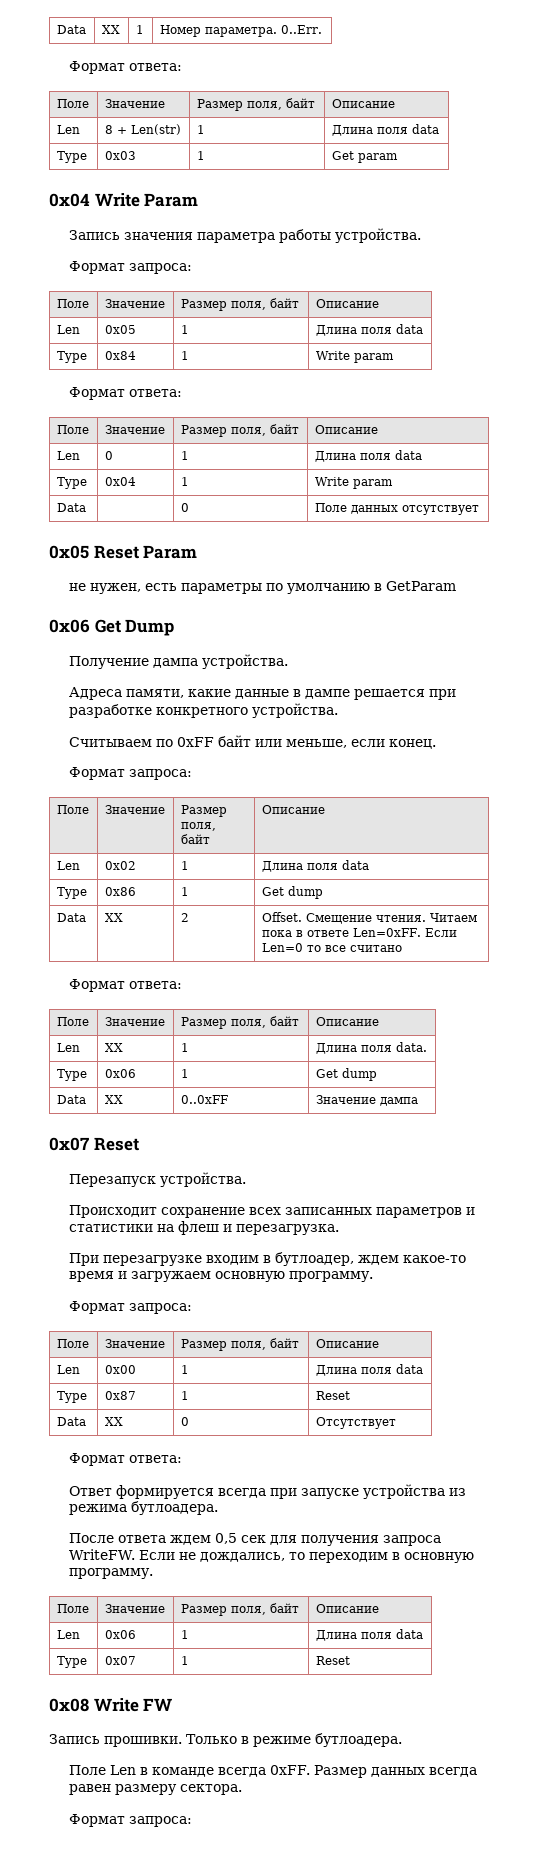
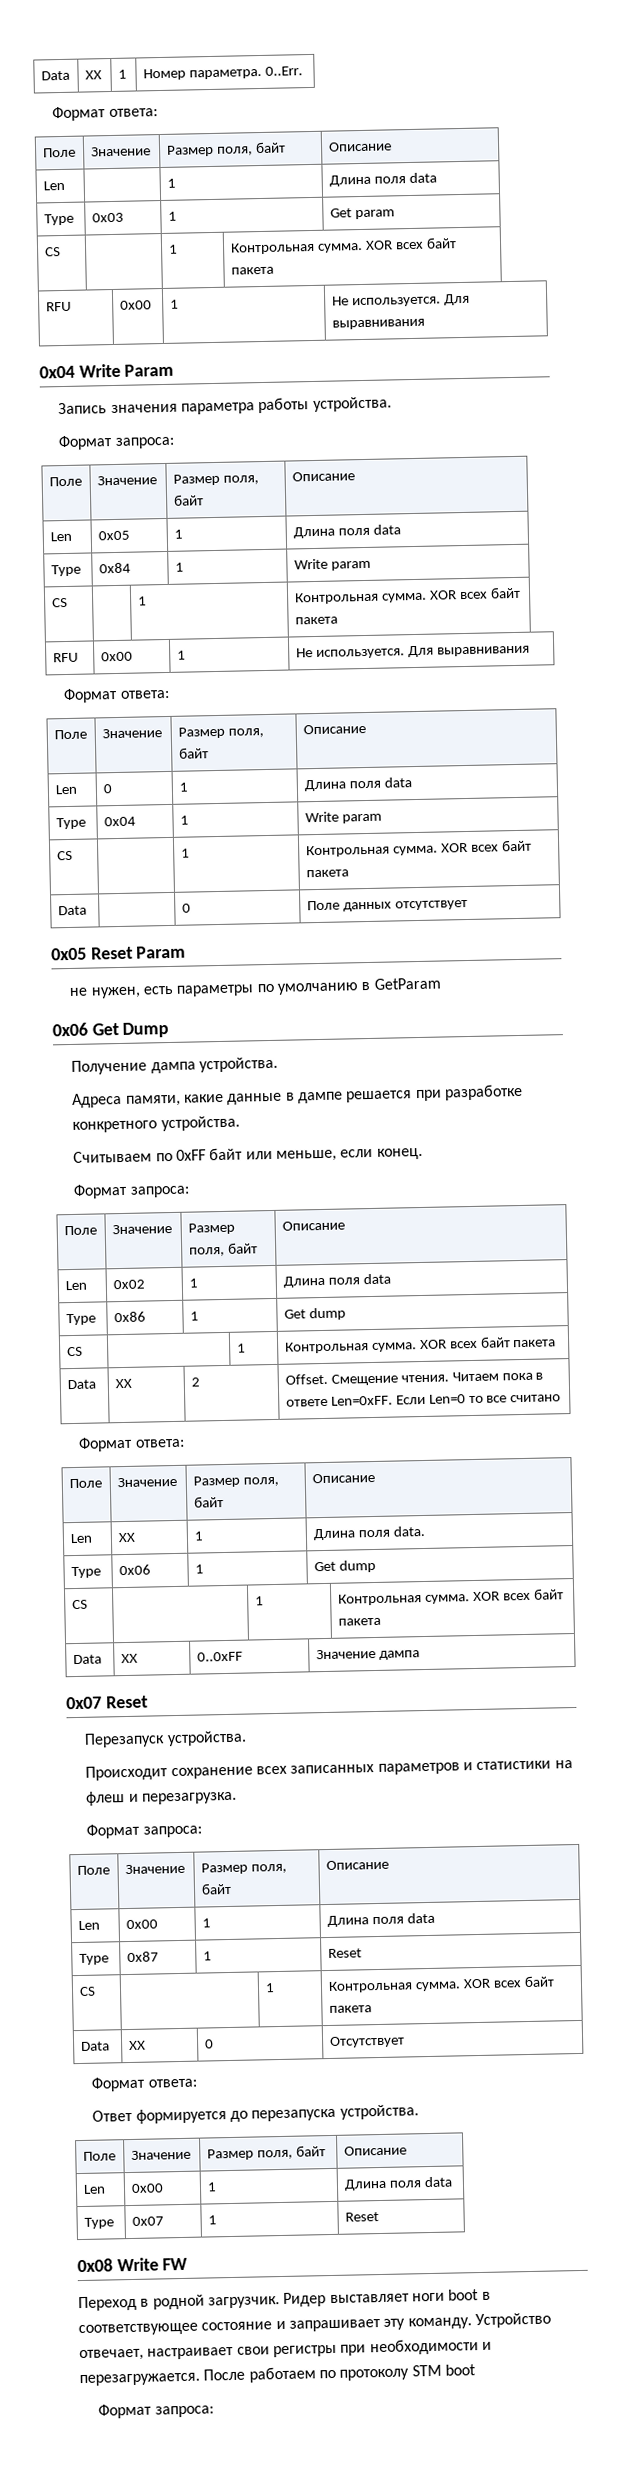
[104,124,181,135] 8 + Len(str) -> (65, 185) none
(398, 158) none -> [44,247,61,257] [167,244,178,254] [229,237,457,255] [230,266,274,275] [45,301,72,312] [119,300,152,310] [169,299,179,309] [331,293,470,308] [331,318,425,330] // CS | | 1 | Контрольная сумма. XOR всех байт пакета // RFU | 0x00 | 1 | Не используется. Для выравнивания
(394, 358) none -> [51,597,68,608] [137,596,147,606] [294,586,521,605] [294,616,338,625] [52,652,79,663] [100,651,133,662] [176,650,186,660] [295,645,530,659] // CS | | 1 | Контрольная сумма. XOR всех байт пакета // RFU | 0x00 | 1 | Не используется. Для выравнивания
(393, 484) none -> [56,850,73,861] [180,848,190,858] [305,839,532,858] [305,869,349,878] // CS | | 1 | Контрольная сумма. XOR всех байт пакета
(323, 892) none -> [66,1346,83,1357] [236,1343,246,1353] [284,1336,557,1354] // CS | | 1 | Контрольная сумма. XOR всех байт пакета
(377, 1074) none -> [71,1599,88,1610] [254,1596,264,1606] [337,1588,564,1606] [337,1617,381,1626] // CS | | 1 | Контрольная сумма. XOR всех байт пакета
[68,1252,466,1266] [68,1271,373,1282] // При перезагрузке входим в бутлоадер, ждем какое-то время и загружаем основную программу. -> (237, 1798) none
(350, 1395) none -> [78,1986,96,1997] [264,1983,275,1993] [327,1975,555,1994] [328,2005,372,2014] // CS | | 1 | Контрольная сумма. XOR всех байт пакета
[217,1484,466,1499] [68,1501,218,1515] [68,1533,441,1546] [68,1549,475,1563] [68,1568,153,1579] [56,1604,89,1613] [104,1604,165,1613] [180,1603,299,1616] [315,1604,379,1613] [56,1630,80,1639] [104,1630,136,1639] всегда при запуске устройства из режима бутлоадера. // После ответа ждем 0,5 сек для получения запроса WriteFW. Если не дождались, то переходим в основную программу. // Поле | Значение | Размер поля, байт | Описание // Len | 0x06 -> [229,2104,419,2123] [82,2151,116,2161] [130,2149,191,2161] [206,2145,326,2161] [343,2145,407,2156] [82,2184,106,2194] [130,2183,164,2194] до перезапуска устройства. // Поле | Значение | Размер поля, байт | Описание // Len | 0x00
[49,1733,402,1747] [68,1765,478,1778] [68,1784,242,1795] Запись прошивки. Только в режиме бутлоадера. // Поле Len в команде всегда 0xFF. Размер данных всегда равен размеру сектора. -> [78,2289,491,2312] [78,2312,551,2337] [79,2338,492,2362] [79,2364,476,2387] Переход в родной загрузчик. Ридер выставляет ноги boot в соответствующее состояние и запрашивает эту команду. Устройство отвечает, настраивает свои регистры при необходимости и перезагружается. После работаем по протоколу STM boot

